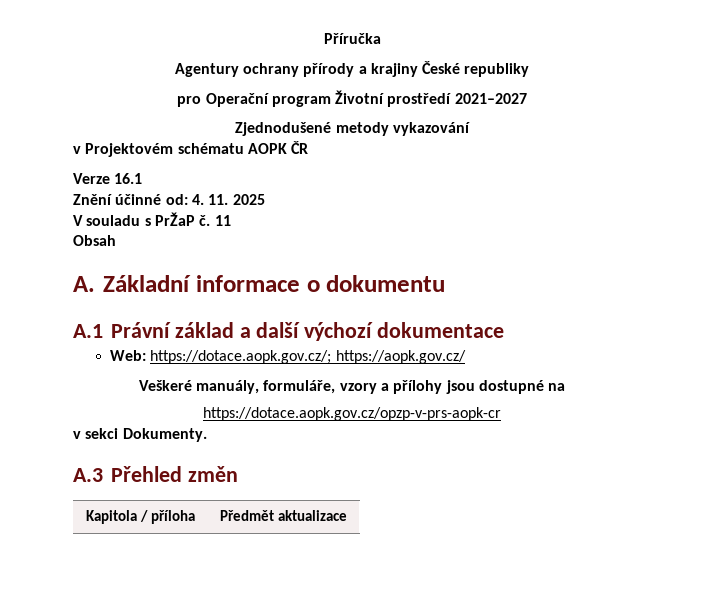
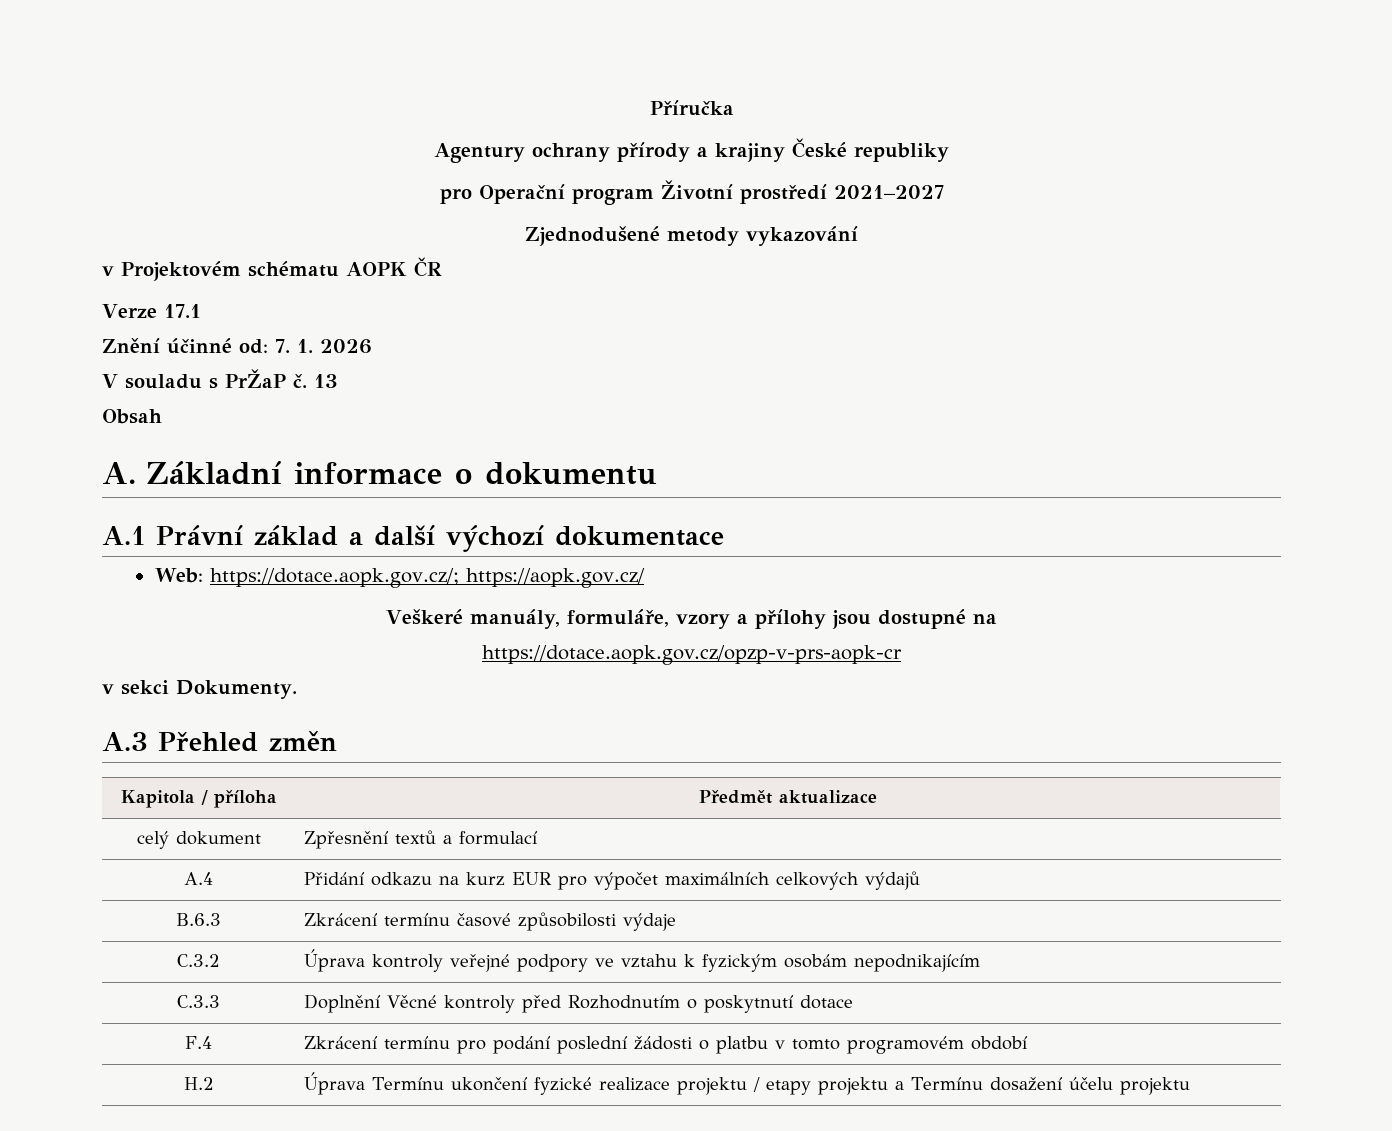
[114,173,143,184] 16.1 -> [163,304,201,318] 17.1
[191,194,265,205] 4. 11. 2025 -> [275,339,372,354] 7. 1. 2026
[214,215,231,226] 11 -> [314,374,338,388] 13
(347, 515) none -> [136,831,261,849] [303,830,538,849] [184,872,213,885] [303,871,920,890] [176,913,221,926] [303,912,676,931] [177,954,220,967] [303,949,980,972] [177,995,220,1008] [303,994,853,1013] [185,1036,213,1049] [303,1036,1028,1054] [183,1077,214,1090] [303,1072,1190,1095] // celý dokument | Zpřesnění textů a formulací // A.4 | Přidání odkazu na kurz EUR pro výpočet maximálních celkových výdajů // B.6.3 | Zkrácení termínu časové způsobilosti výdaje // C.3.2 | Úprava kontroly veřejné podpory ve vztahu k fyzickým osobám nepodnikajícím // C.3.3 | Doplnění Věcné kontroly před Rozhodnutím o poskytnutí dotace // F.4 | Zkrácení termínu pro podání poslední žádosti o platbu v tomto programovém období // H.2 | Úprava Termínu ukončení fyzické realizace projektu / etapy projektu a Termínu dosažení účelu projektu

